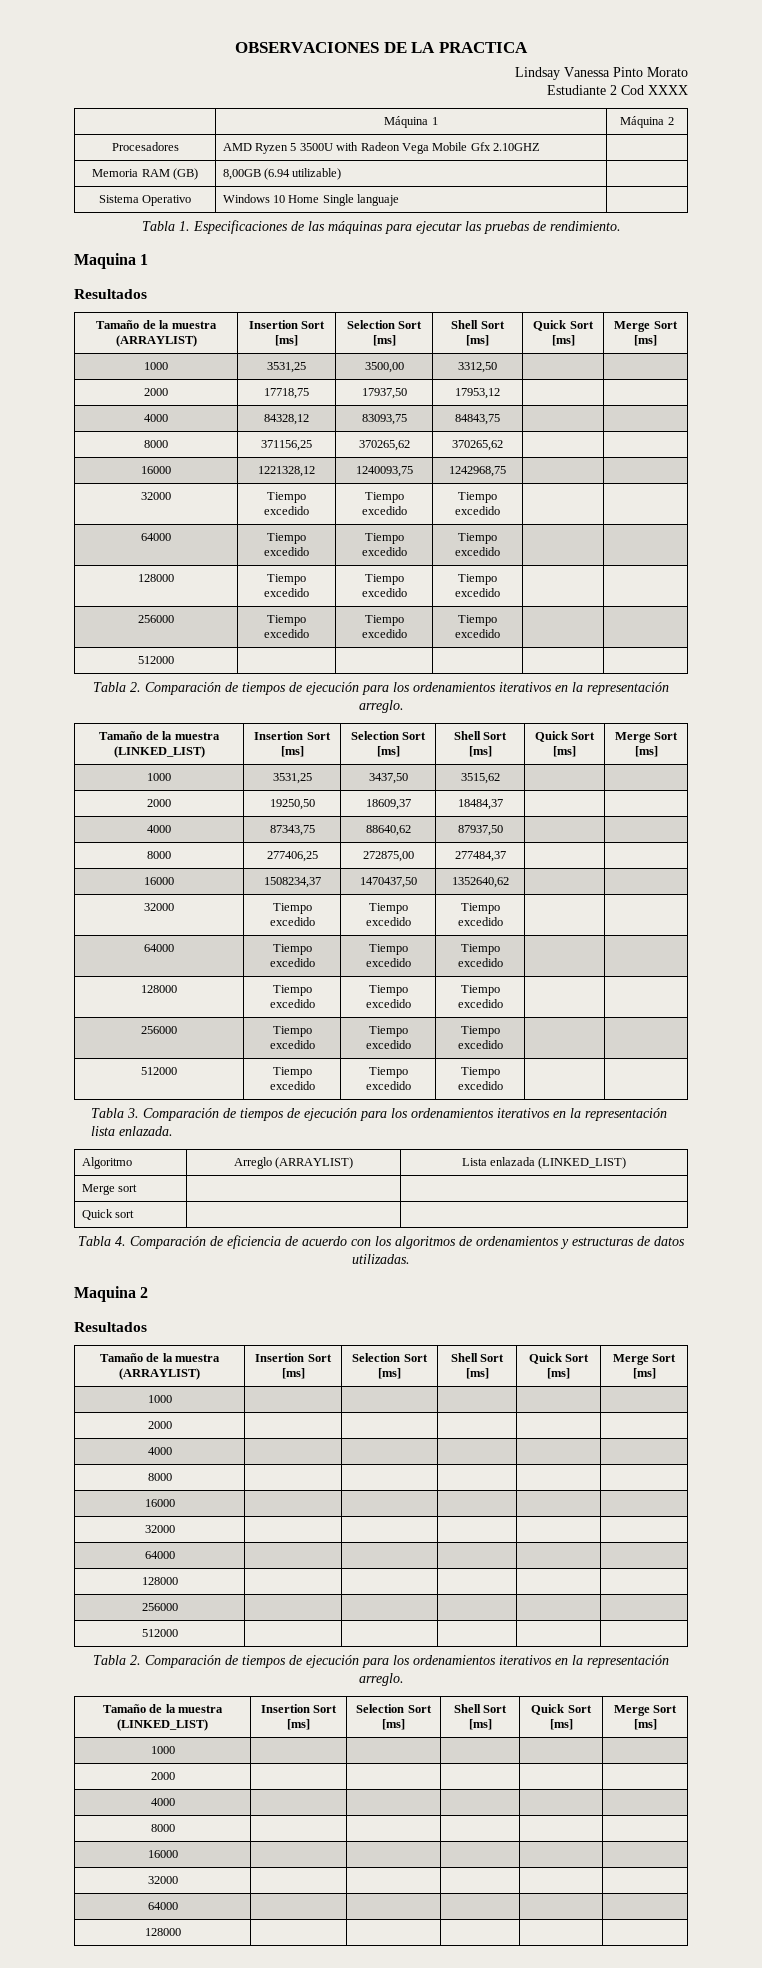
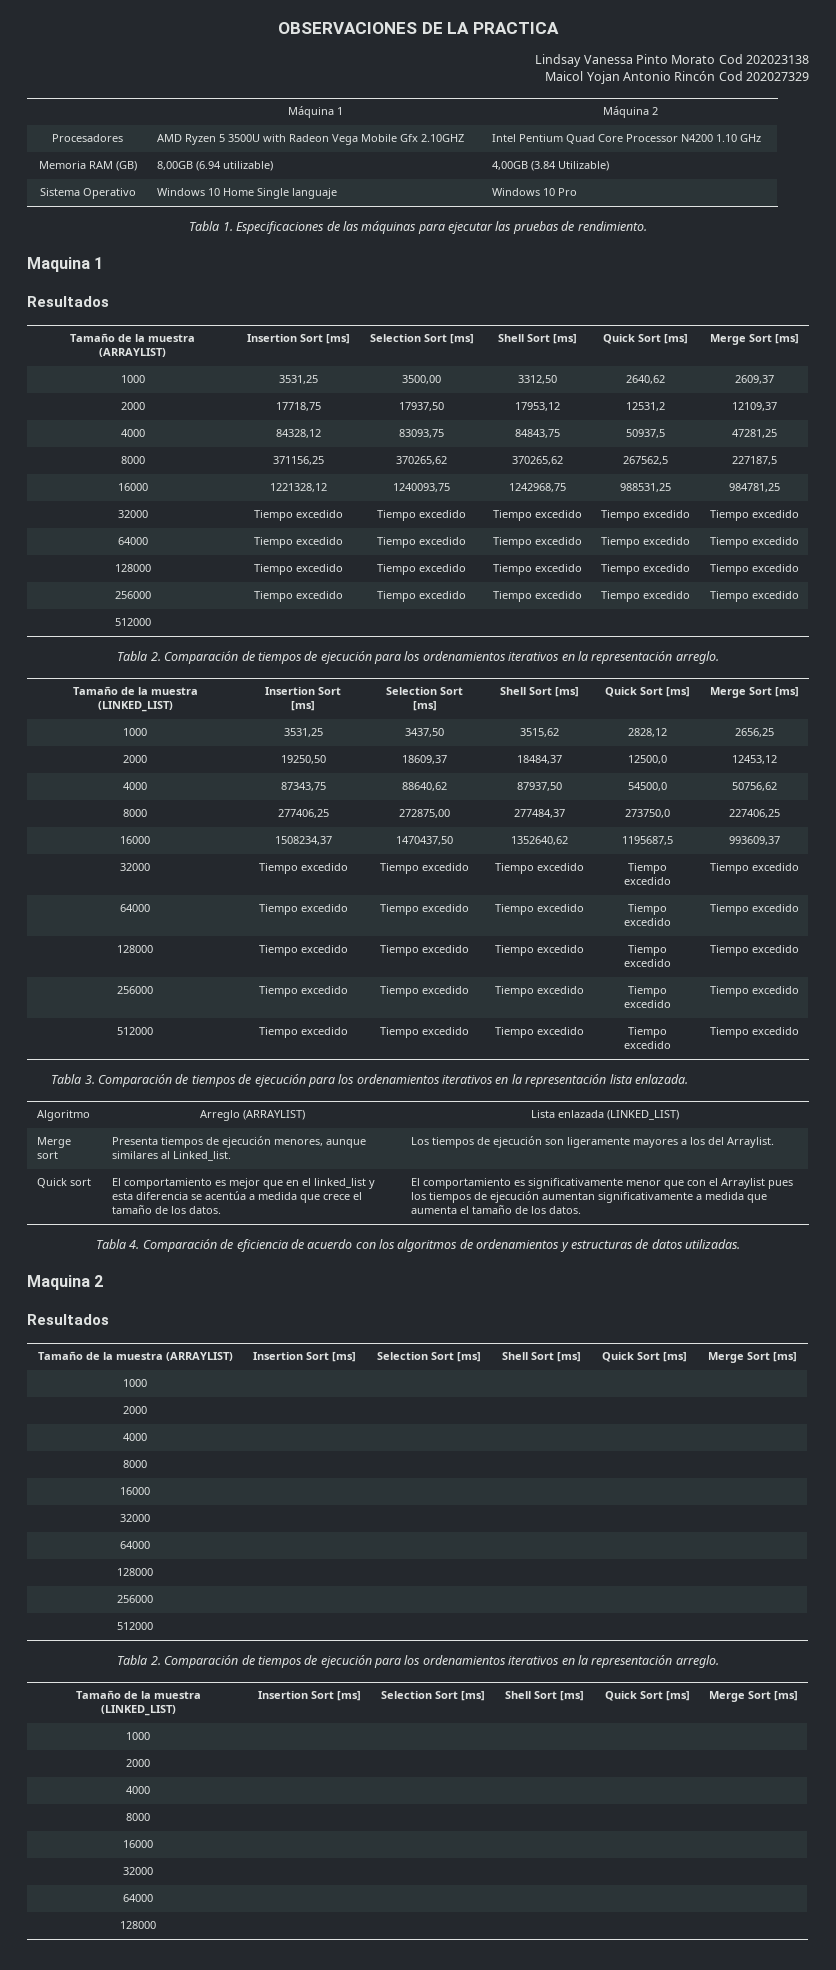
[547,85,688,95] // Estudiante 2 Cod XXXX -> [718,54,809,64] [545,71,809,84] Cod 202023138 // Maicol Yojan Antonio Rincón Cod 202027329
(541, 147) none -> [491,134,761,144] Intel Pentium Quad Core Processor N4200 1.10 GHz
(342, 174) none -> [491,161,609,171] 4,00GB (3.84 Utilizable)
(400, 200) none -> [491,188,577,196] Windows 10 Pro
(497, 367) | -> [626,375,665,384] [734,375,774,384] 2640,62 | 2609,37
(500, 393) | -> [626,402,665,411] [731,402,777,411] 12531,2 | 12109,37
(500, 419) | -> [626,429,665,438] [731,429,777,438] 50937,5 | 47281,25
(503, 445) | -> [623,456,668,465] [731,456,777,465] 267562,5 | 227187,5
[141,492,171,500] [267,492,306,503] [264,506,309,515] [364,492,404,503] [361,506,407,515] [458,492,497,503] [455,506,500,515] [141,533,171,541] [267,533,306,544] [264,547,309,556] [364,533,404,544] [361,547,407,556] [458,533,497,544] [455,547,500,556] [138,574,174,582] [267,574,306,585] [264,588,309,597] [364,574,404,585] [361,588,407,597] [458,574,497,585] [455,588,500,597] [138,615,174,623] [267,615,306,626] [264,629,309,638] [364,615,404,626] [361,629,407,638] [458,615,497,626] [455,629,500,638] | // 32000 | Tiempo excedido | Tiempo excedido | Tiempo excedido | | // 64000 | Tiempo excedido | Tiempo excedido | Tiempo excedido | | // 128000 | Tiempo excedido | Tiempo excedido | Tiempo excedido | | // 256000 | Tiempo excedido | Tiempo excedido | Tiempo excedido | | -> [620,483,671,492] [728,483,780,492] [117,510,148,518] [254,510,343,521] [377,510,466,521] [493,510,582,521] [601,510,690,521] [709,510,799,521] [117,537,148,545] [254,537,343,548] [377,537,466,548] [493,537,582,548] [601,537,690,548] [709,537,799,548] [114,564,151,572] [254,564,343,575] [377,564,466,575] [493,564,582,575] [601,564,690,575] [709,564,799,575] [114,591,151,599] [254,591,343,602] [377,591,466,602] [493,591,582,602] [601,591,690,602] [709,591,799,602] 988531,25 | 984781,25 // 32000 | Tiempo excedido | Tiempo excedido | Tiempo excedido | Tiempo excedido | Tiempo excedido // 64000 | Tiempo excedido | Tiempo excedido | Tiempo excedido | Tiempo excedido | Tiempo excedido // 128000 | Tiempo excedido | Tiempo excedido | Tiempo excedido | Tiempo excedido | Tiempo excedido // 256000 | Tiempo excedido | Tiempo excedido | Tiempo excedido | Tiempo excedido | Tiempo excedido
(500, 778) | -> [627,728,667,737] [735,728,774,737] 2828,12 | 2656,25
(503, 804) | -> [627,755,667,764] [732,755,777,764] 12500,0 | 12453,12
(503, 830) | -> [627,782,667,791] [732,782,777,791] 54500,0 | 50756,62
(506, 856) | -> [624,809,670,818] [729,809,780,818] 273750,0 | 227406,25
[144,903,174,911] [272,903,312,914] [269,917,315,926] [368,903,408,914] [365,917,411,926] [460,903,500,914] [457,917,503,926] [144,944,174,952] [272,944,312,955] [269,958,315,967] [368,944,408,955] [365,958,411,967] [460,944,500,955] [457,958,503,967] [141,985,177,993] [272,985,312,996] [269,999,315,1008] [368,985,408,996] [365,999,411,1008] [460,985,500,996] [457,999,503,1008] [141,1026,177,1034] [272,1026,312,1037] [269,1040,315,1049] [368,1026,408,1037] [365,1040,411,1049] [460,1026,500,1037] [457,1040,503,1049] | // 32000 | Tiempo excedido | Tiempo excedido | Tiempo excedido | | // 64000 | Tiempo excedido | Tiempo excedido | Tiempo excedido | | // 128000 | Tiempo excedido | Tiempo excedido | Tiempo excedido | | // 256000 | Tiempo excedido | Tiempo excedido | Tiempo excedido | | -> [621,836,673,845] [729,836,780,845] [120,863,150,871] [258,863,348,874] [380,863,469,874] [495,863,584,874] [627,863,667,874] [623,877,671,885] [710,863,799,874] [120,904,150,912] [258,904,348,915] [380,904,469,915] [495,904,584,915] [627,904,667,915] [623,918,671,926] [710,904,799,915] [117,945,153,953] [258,945,348,956] [380,945,469,956] [495,945,584,956] [627,945,667,956] [623,959,671,967] [710,945,799,956] [117,986,153,994] [258,986,348,997] [380,986,469,997] [495,986,584,997] [627,986,667,997] [623,1000,671,1008] [710,986,799,997] 1195687,5 | 993609,37 // 32000 | Tiempo excedido | Tiempo excedido | Tiempo excedido | Tiempo excedido | Tiempo excedido // 64000 | Tiempo excedido | Tiempo excedido | Tiempo excedido | Tiempo excedido | Tiempo excedido // 128000 | Tiempo excedido | Tiempo excedido | Tiempo excedido | Tiempo excedido | Tiempo excedido // 256000 | Tiempo excedido | Tiempo excedido | Tiempo excedido | Tiempo excedido | Tiempo excedido
(503, 1085) | -> [627,1027,667,1038] [623,1041,671,1049] [710,1027,799,1038] Tiempo excedido | Tiempo excedido
[81,1209,135,1220] | // Quick sort | | -> [111,1136,366,1148] [111,1151,231,1161] [410,1136,774,1148] [36,1178,91,1188] [111,1178,375,1189] [111,1191,362,1203] [111,1205,221,1214] [410,1178,793,1189] [410,1191,767,1203] [410,1205,581,1214] Presenta tiempos de ejecución menores, aunque similares al Linked_list. | Los tiempos de ejecución son ligeramente mayores a los del Arraylist. // Quick sort | El comportamiento es mejor que en el linked_list y esta diferencia se acentúa a medida que crece el tamaño de los datos. | El comportamiento es significativamente menor que con el Arraylist pues los tiempos de ejecución aumentan significativamente a medida que aumenta el tamaño de los datos.

